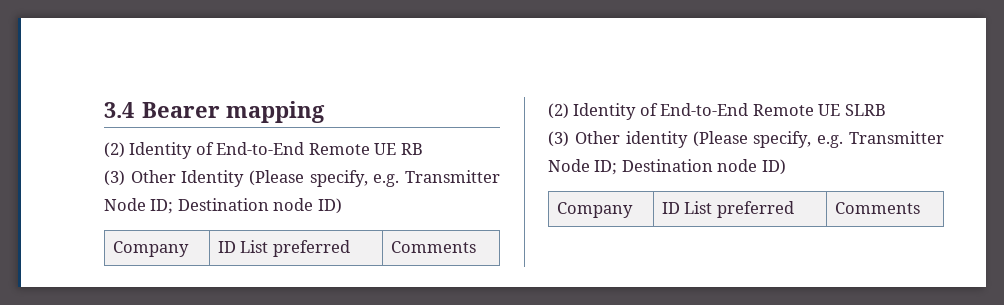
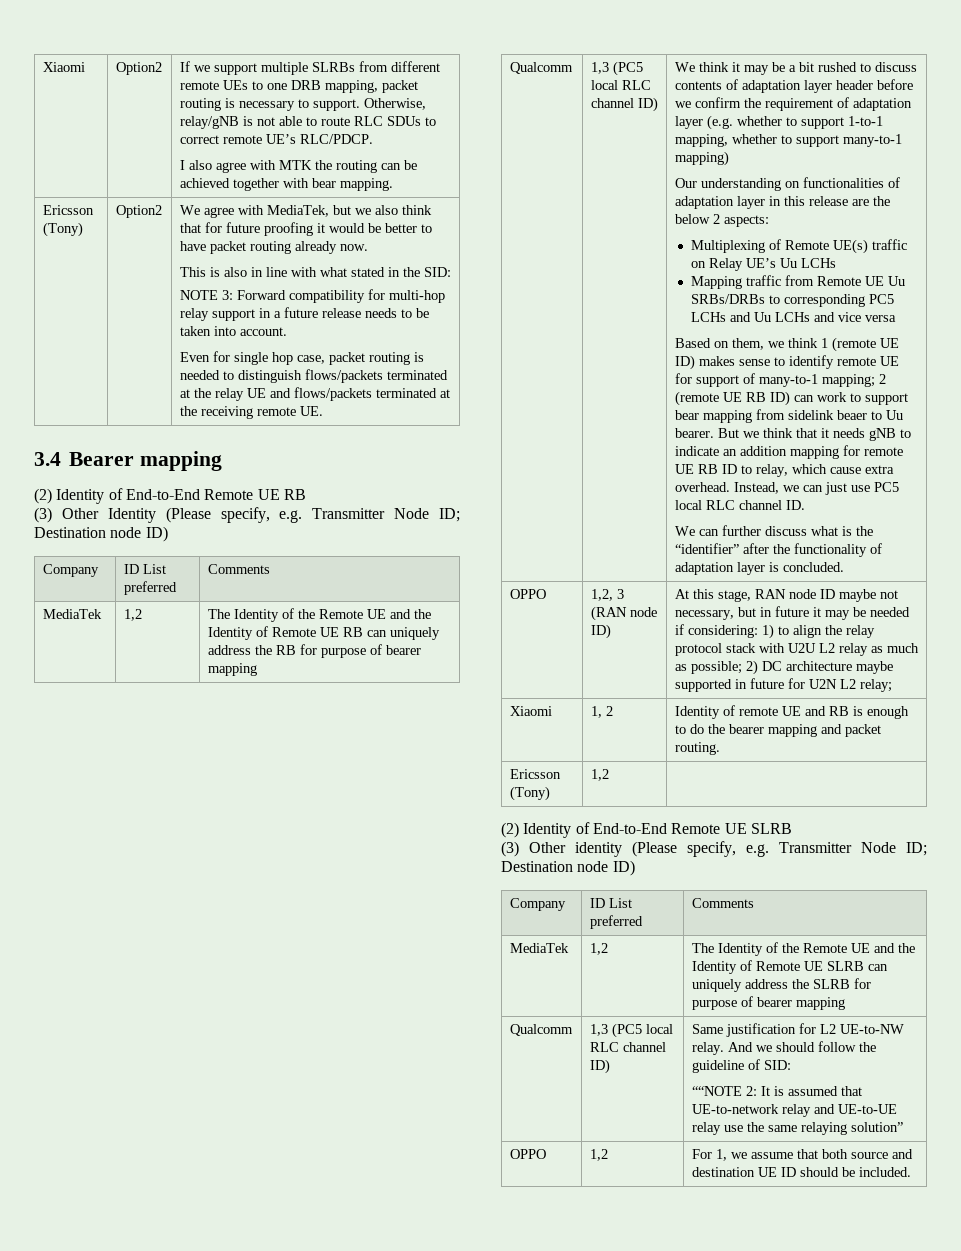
(104, 110) none -> [42,62,85,72] [115,62,162,75] [179,61,440,75] [179,80,418,93] [179,98,426,111] [179,116,436,129] [179,134,373,144] [179,160,417,173] [179,178,393,191] [42,205,94,215] [42,222,83,237] [115,205,162,218] [179,205,432,218] [179,222,432,236] [179,241,368,254] [179,267,451,277] [179,289,445,303] [179,307,429,321] [179,326,287,336] [179,351,424,365] [179,369,448,383] [179,387,450,401] [179,406,323,419] Xiaomi | Option2 | If we support multiple SLRBs from different remote UEs to one DRB mapping, packet routing is necessary to support. Otherwise, relay/gNB is not able to route RLC SDUs to correct remote UE’s RLC/PDCP. // I also agree with MTK the routing can be achieved together with bear mapping. // Ericsson (Tony) | Option2 | We agree with MediaTek, but we also think that for future proofing it would be better to have packet routing already now. // This is also in line with what stated in the SID: // NOTE 3: Forward compatibility for multi-hop relay support in a future release needs to be taken into account. // Even for single hop case, packet routing is needed to distinguish flows/packets terminated at the relay UE and flows/packets terminated at the receiving remote UE. //
(476, 247) none -> [42,609,102,619] [123,609,142,621] [207,608,431,622] [207,626,440,640] [207,644,421,658] [207,663,257,676] [509,62,573,74] [590,61,643,76] [590,80,651,90] [590,97,658,112] [674,62,917,75] [674,79,913,93] [674,97,912,111] [674,115,883,130] [674,134,902,147] [674,151,729,166] [674,177,900,191] [674,196,890,209] [674,214,769,227] [690,239,907,254] [690,258,836,271] [690,275,905,289] [690,294,894,307] [690,312,896,322] [674,337,899,352] [674,355,899,370] [674,373,886,387] [674,391,908,406] [674,409,903,423] [674,428,911,441] [674,445,903,459] [674,464,894,477] [674,482,899,495] [674,500,805,510] [674,525,873,536] [674,543,882,557] [674,562,844,575] [509,589,546,599] [590,589,624,601] [590,606,657,621] [590,624,611,639] [674,589,898,602] [674,606,910,620] [674,624,875,639] [674,643,919,656] [674,660,893,675] [674,678,892,692] [509,706,552,716] [590,706,613,718] [674,705,909,719] [674,724,881,737] [674,742,720,755] [509,769,561,779] [509,786,550,801] [590,769,609,781] // MediaTek | 1,2 | The Identity of the Remote UE and the Identity of Remote UE RB can uniquely address the RB for purpose of bearer mapping // Qualcomm | 1,3 (PC5 local RLC channel ID) | We think it may be a bit rushed to discuss contents of adaptation layer header before we confirm the requirement of adaptation layer (e.g. whether to support 1-to-1 mapping, whether to support many-to-1 mapping) // Our understanding on functionalities of adaptation layer in this release are the below 2 aspects: // Multiplexing of Remote UE(s) traffic on Relay UE’s Uu LCHs // Mapping traffic from Remote UE Uu SRBs/DRBs to corresponding PC5 LCHs and Uu LCHs and vice versa // Based on them, we think 1 (remote UE ID) makes sense to identify remote UE for support of many-to-1 mapping; 2 (remote UE RB ID) can work to support bear mapping from sidelink beaer to Uu bearer. But we think that it needs gNB to indicate an addition mapping for remote UE RB ID to relay, which cause extra overhead. Instead, we can just use PC5 local RLC channel ID. // We can further discuss what is the “identifier” after the functionality of adaptation layer is concluded. // OPPO | 1,2, 3 (RAN node ID) | At this stage, RAN node ID maybe not necessary, but in future it may be needed if considering: 1) to align the relay protocol stack with U2U L2 relay as much as possible; 2) DC architecture maybe supported in future for U2N L2 relay; // Xiaomi | 1, 2 | Identity of remote UE and RB is enough to do the bearer mapping and packet routing. // Ericsson (Tony) | 1,2 |
(920, 208) none -> [509,943,569,953] [589,943,608,955] [691,942,915,956] [691,960,888,974] [691,978,871,992] [691,996,845,1010] [509,1024,573,1036] [589,1023,673,1038] [589,1042,666,1052] [589,1059,610,1074] [691,1023,904,1037] [691,1041,876,1055] [691,1059,791,1073] [691,1086,862,1096] [691,1104,897,1117] [691,1122,903,1135] [509,1149,546,1159] [589,1149,608,1161] [691,1149,913,1161] [691,1167,911,1177] // MediaTek | 1,2 | The Identity of the Remote UE and the Identity of Remote UE SLRB can uniquely address the SLRB for purpose of bearer mapping // Qualcomm | 1,3 (PC5 local RLC channel ID) | Same justification for L2 UE-to-NW relay. And we should follow the guideline of SID: // ““NOTE 2: It is assumed that UE-to-network relay and UE-to-UE relay use the same relaying solution” // OPPO | 1,2 | For 1, we assume that both source and destination UE ID should be included.

